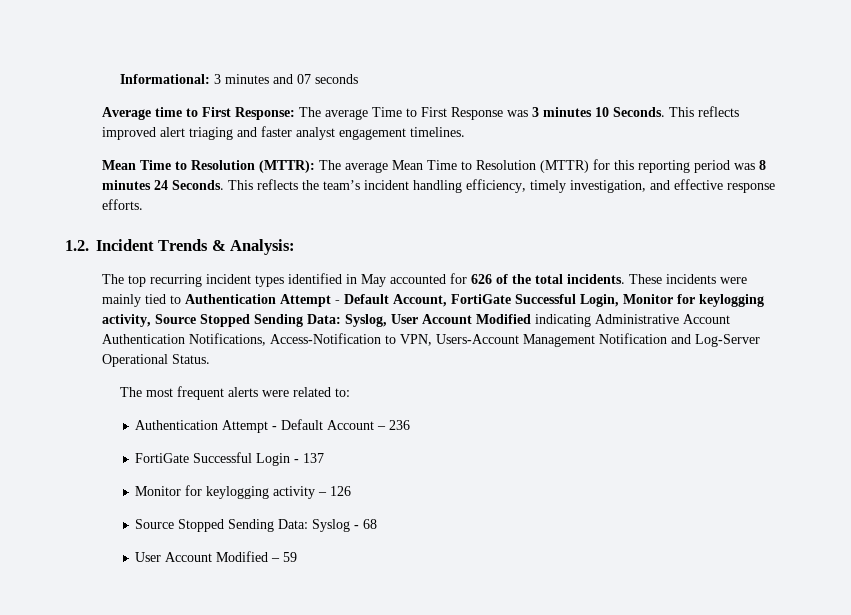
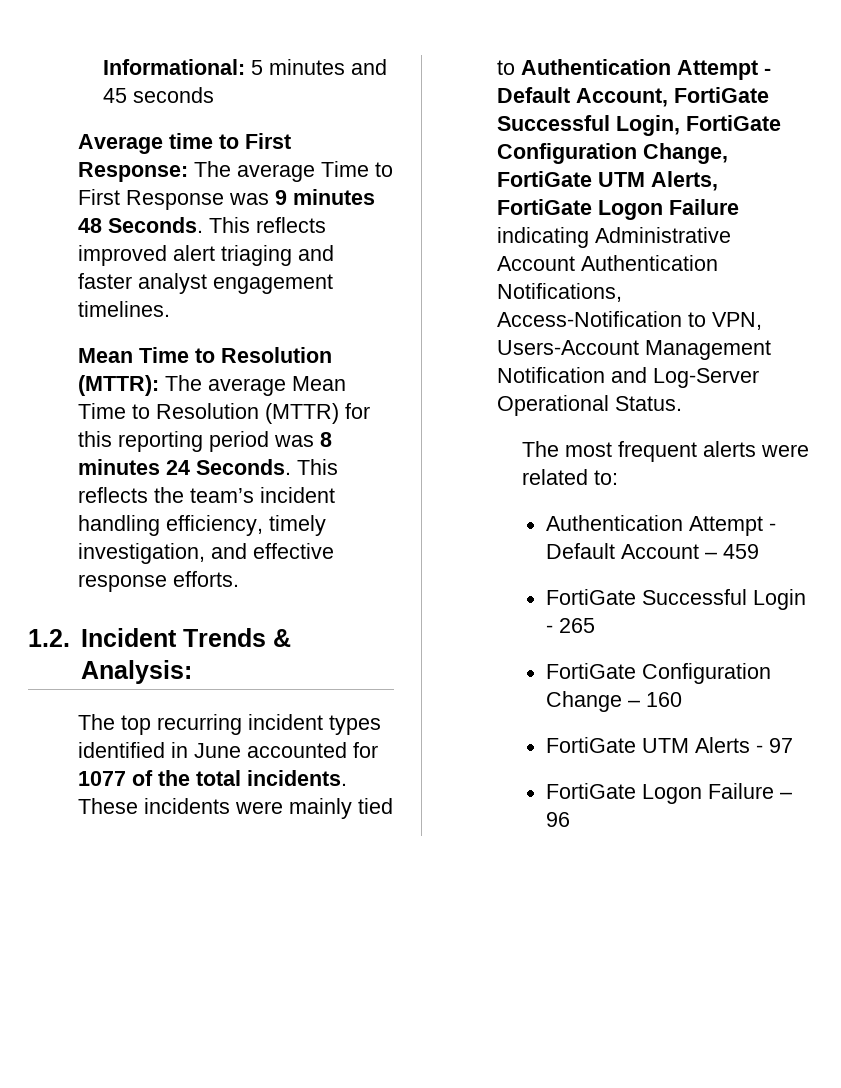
[213,74,221,84] 3 -> [251,60,264,75] 5
[296,74,311,84] 07 -> [103,88,128,103] 45
[531,107,609,117] 3 minutes 10 -> [275,189,376,205] [78,218,103,233] 9 minutes 48
[360,274,386,287] May -> [194,743,242,758] June
[470,274,492,284] 626 -> [78,771,127,786] 1077
[622,294,764,307] [101,314,531,327] Monitor for keylogging activity, Source Stopped Sending Data: Syslog, User Account Modified -> [686,115,782,131] [497,143,729,164] [497,171,719,191] [497,199,740,220] FortiGate Configuration Change, FortiGate UTM Alerts, FortiGate Logon Failure
[389,420,411,430] 236 -> [723,544,760,559] 459
[303,453,325,463] [135,485,352,499] [135,519,378,532] [135,551,298,562] 137 // Monitor for keylogging activity – 126 // Source Stopped Sending Data: Syslog - 68 // User Account Modified – 59 -> [559,618,596,633] [546,663,772,684] [546,691,683,712] [546,737,794,753] [546,783,793,804] [546,812,571,827] 265 // FortiGate Configuration Change – 160 // FortiGate UTM Alerts - 97 // FortiGate Logon Failure – 96

